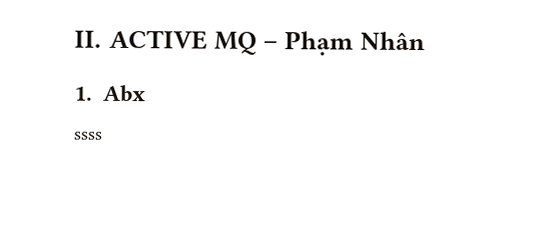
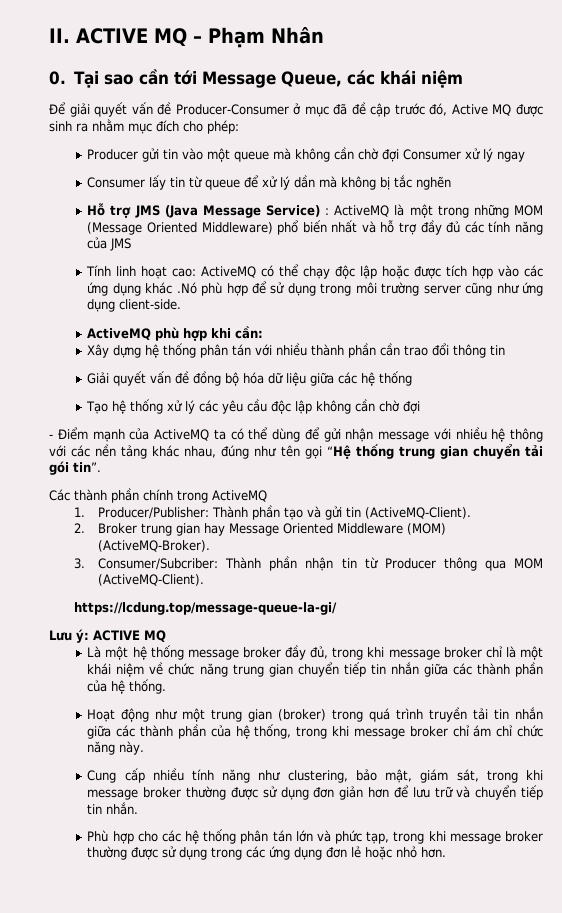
[74,84,146,103] [73,131,102,140] 1. Abx // ssss -> [49,69,463,88] [49,102,544,117] [49,119,239,134] [87,147,526,162] [87,175,452,190] [87,203,543,218] [87,220,543,235] [87,237,132,251] [86,264,544,279] [87,281,543,296] [87,299,182,312] [87,326,264,341] [87,343,506,358] [87,371,413,386] [86,399,421,414] [49,427,543,442] [49,444,543,459] [49,461,101,475] [49,488,267,503] [73,505,472,520] [73,523,447,536] [98,540,211,552] [73,556,543,571] [98,574,205,586] [73,602,337,615] [49,629,166,643] [87,645,543,660] [87,662,543,677] [87,679,167,694] [87,707,543,722] [87,724,543,739] [87,741,145,755] [87,768,544,783] [87,785,543,800] [87,802,139,815] [87,829,543,844] [87,846,447,860] 0. Tại sao cần tới Message Queue, các khái niệm // Để giải quyết vấn đề Producer-Consumer ở mục đã đề cập trước đó, Active MQ được sinh ra nhằm mục đích cho phép: // Producer gửi tin vào một queue mà không cần chờ đợi Consumer xử lý ngay // Consumer lấy tin từ queue để xử lý dần mà không bị tắc nghẽn // Hỗ trợ JMS (Java Message Service) : ActiveMQ là một trong những MOM (Message Oriented Middleware) phổ biến nhất và hỗ trợ đầy đủ các tính năng của JMS // Tính linh hoạt cao: ActiveMQ có thể chạy độc lập hoặc được tích hợp vào các ứng dụng khác .Nó phù hợp để sử dụng trong môi trường server cũng như ứng dụng client-side. // ActiveMQ phù hợp khi cần: // Xây dựng hệ thống phân tán với nhiều thành phần cần trao đổi thông tin // Giải quyết vấn đề đồng bộ hóa dữ liệu giữa các hệ thống // Tạo hệ thống xử lý các yêu cầu độc lập không cần chờ đợi // - Điểm mạnh của ActiveMQ ta có thể dùng để gửi nhận message với nhiều hệ thông với các nền tảng khác nhau, đúng như tên gọi “Hệ thống trung gian chuyển tải gói tin”. // Các thành phần chính trong ActiveMQ // 1. Producer/Publisher: Thành phần tạo và gửi tin (ActiveMQ-Client). // 2. Broker trung gian hay Message Oriented Middleware (MOM) (ActiveMQ-Broker). // 3. Consumer/Subcriber: Thành phần nhận tin từ Producer thông qua MOM (ActiveMQ-Client). // https://lcdung.top/message-queue-la-gi/ // Lưu ý: ACTIVE MQ // Là một hệ thống message broker đầy đủ, trong khi message broker chỉ là một khái niệm về chức năng trung gian chuyển tiếp tin nhắn giữa các thành phần của hệ thống. // Hoạt động như một trung gian (broker) trong quá trình truyền tải tin nhắn giữa các thành phần của hệ thống, trong khi message broker chỉ ám chỉ chức năng này. // Cung cấp nhiều tính năng như clustering, bảo mật, giám sát, trong khi message broker thường được sử dụng đơn giản hơn để lưu trữ và chuyển tiếp tin nhắn. // Phù hợp cho các hệ thống phân tán lớn và phức tạp, trong khi message broker thường được sử dụng trong các ứng dụng đơn lẻ hoặc nhỏ hơn.

